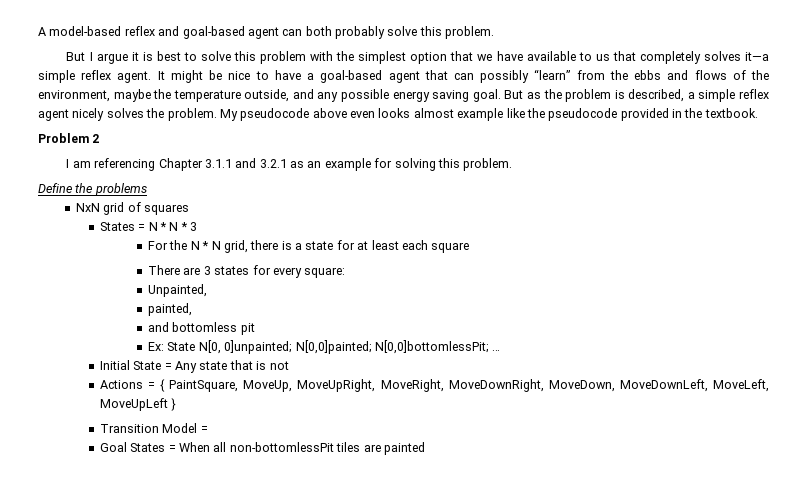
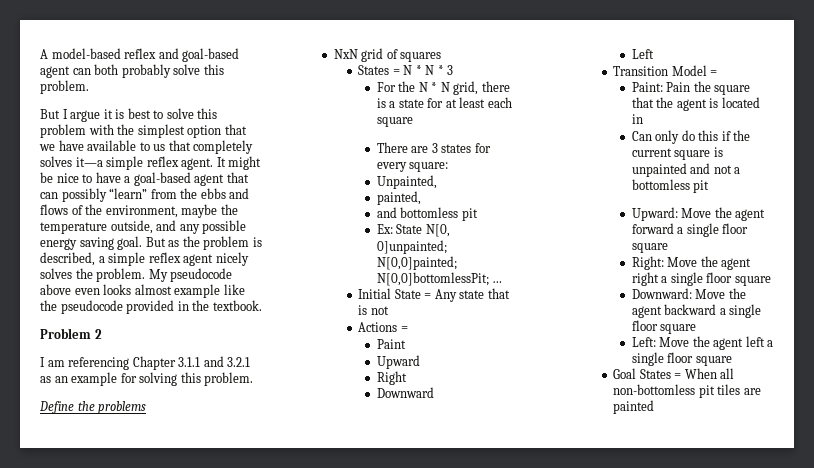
[160,379,769,392] [99,398,177,411] [99,423,208,433] { PaintSquare, MoveUp, MoveUpRight, MoveRight, MoveDownRight, MoveDown, MoveDownLeft, MoveLeft, MoveUpLeft } // Transition Model = -> [376,339,406,349] [376,355,420,369] [376,371,407,385] [376,387,434,398] [631,49,654,59] [613,65,718,76] [631,81,751,95] [631,97,760,111] [631,114,643,124] [631,130,751,144] [631,147,723,160] [631,163,741,177] [631,179,710,193] [631,207,766,221] [631,223,749,237] [631,243,668,253] [631,256,752,270] [631,272,771,286] [631,288,746,299] [631,304,762,318] [631,320,697,334] [631,336,774,350] [631,352,732,366] // Paint // Upward // Right // Downward // Left // Transition Model = // Paint: Pain the square that the agent is located in // Can only do this if the current square is unpainted and not a bottomless pit // Upward: Move the agent forward a single floor square // Right: Move the agent right a single floor square // Downward: Move the agent backward a single floor square // Left: Move the agent left a single floor square
[229,442,334,452] non-bottomlessPit -> [613,384,715,398] non-bottomless pit

